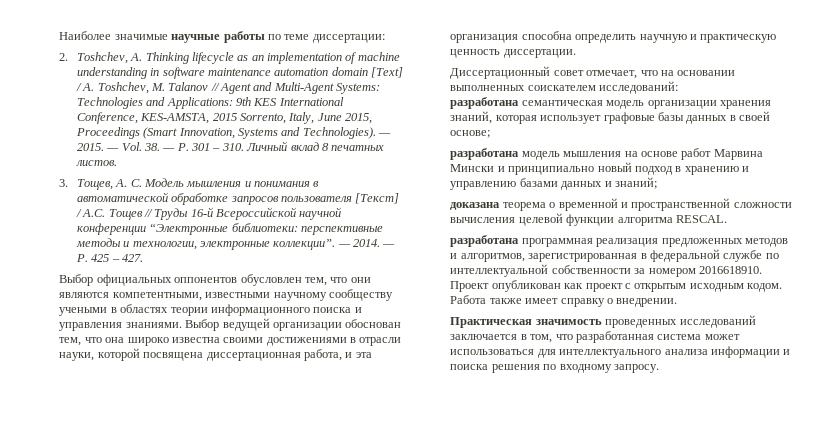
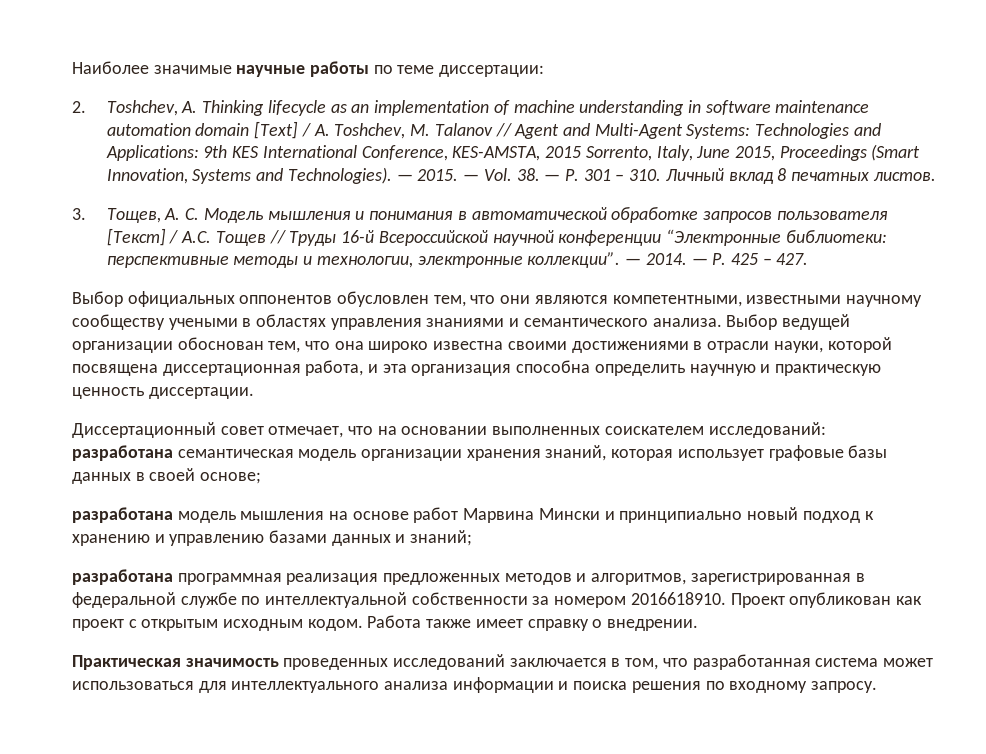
[170,304,362,316] [59,322,182,331] теории информационного поиска и управления знаниями. -> [330,318,722,330] управления знаниями и семантического анализа.
[675,166,682,172] в -> [864,511,874,520] к
[450,198,792,211] [450,213,727,226] // доказана теорема о временной и пространственной сложности вычисления целевой функции алгоритма RESCAL. -> (473, 538) none

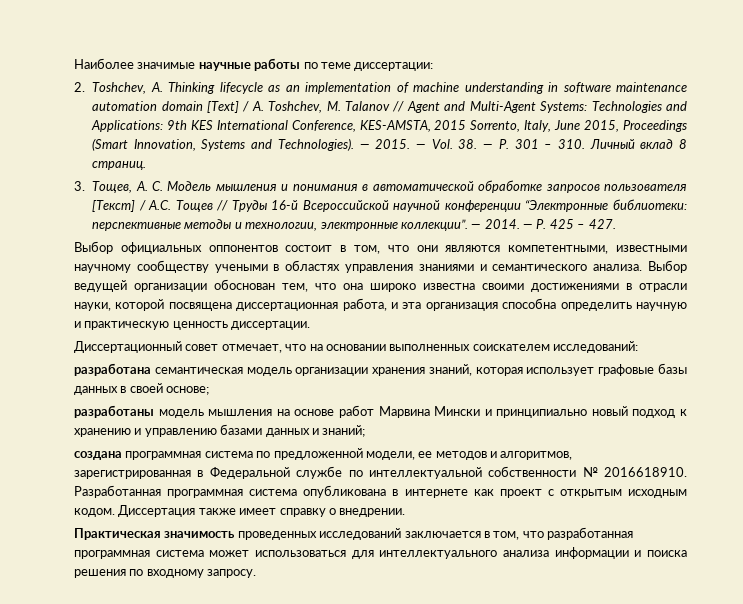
[791,172,936,181] печатных листов. -> [92,161,147,170] страниц.
[337,291,466,307] обусловлен тем, -> [285,245,381,254] состоит в том,
[71,507,173,523] разработана -> [74,405,155,418] разработаны
[71,569,501,585] разработана программная реализация предложенных -> [74,448,433,460] создана программная система по предложенной модели, ее
[71,592,176,608] федеральной -> [209,467,290,479] Федеральной
[532,592,892,608] за номером 2016618910. Проект опубликован -> [582,467,688,477] [74,485,468,498] № 2016618910. Разработанная программная система опубликована в интернете
[367,615,422,628] Работа -> [118,505,196,517] Диссертация
(811, 662) none -> [74,550,151,559] программная

